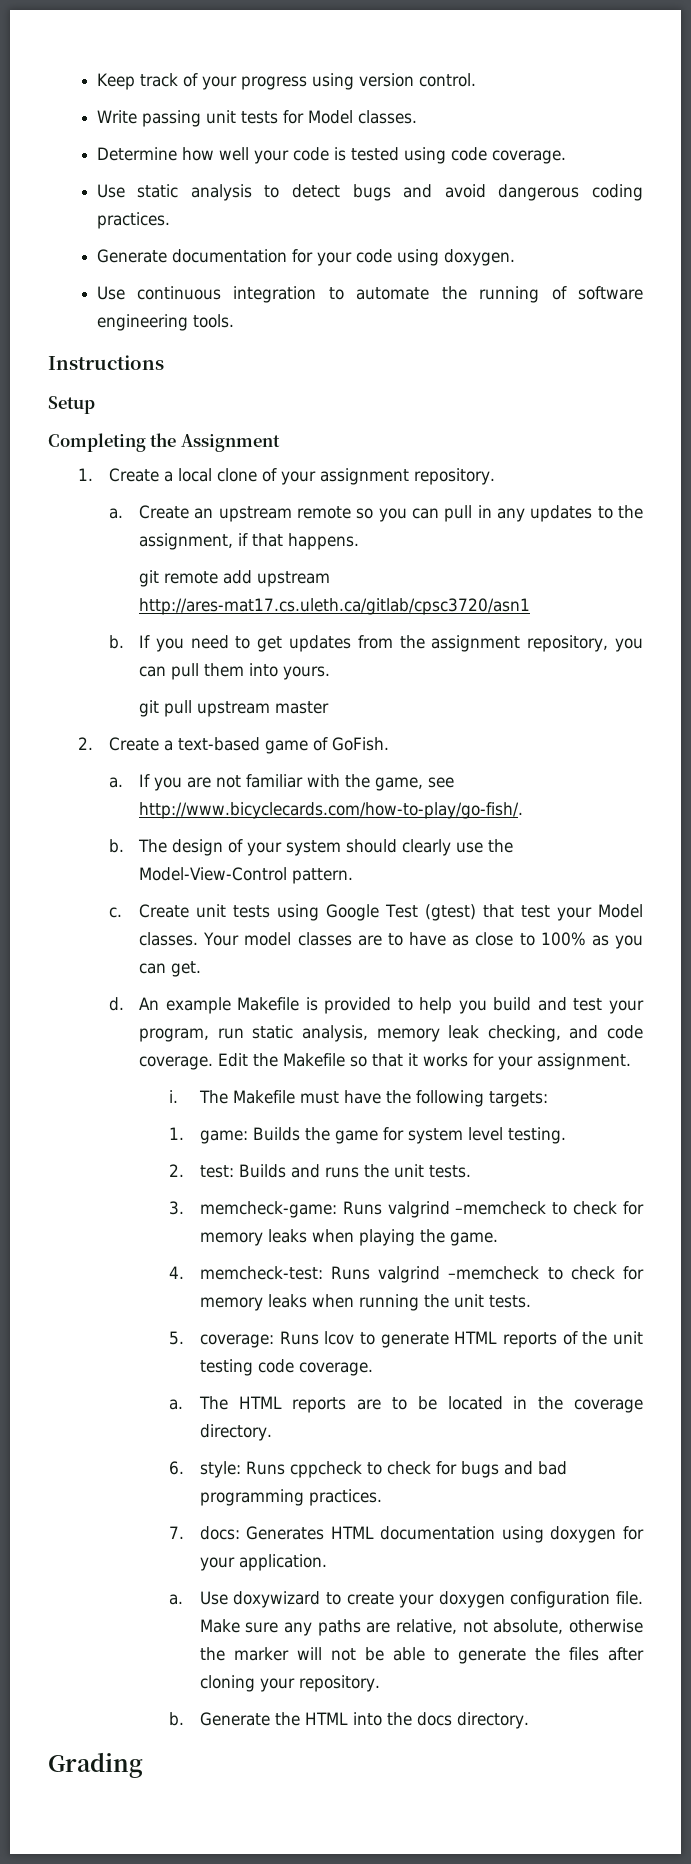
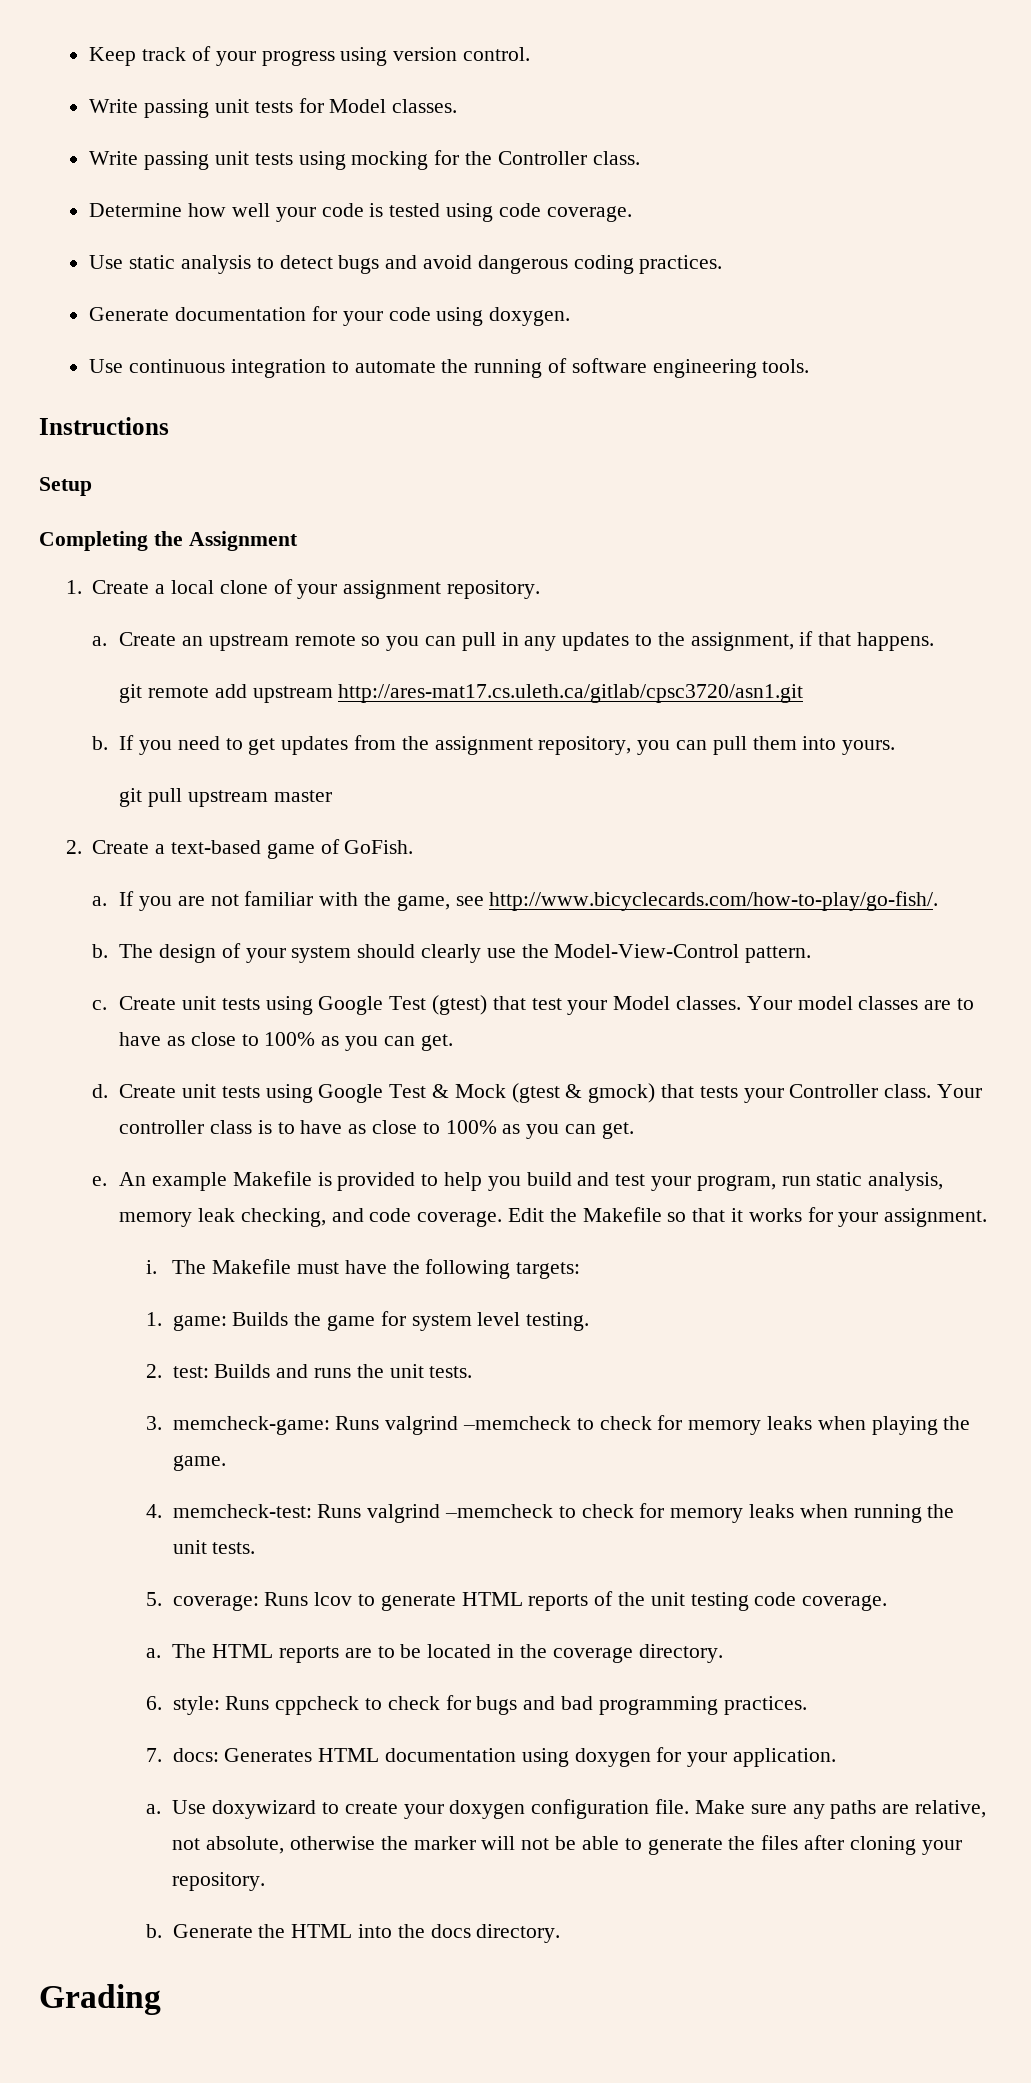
(417, 117) none -> [89,150,640,170] // Write passing unit tests using mocking for the Controller class.
[139,598,531,615] http://ares-mat17.cs.uleth.ca/gitlab/cpsc3720/asn1 -> [338,684,804,703] http://ares-mat17.cs.uleth.ca/gitlab/cpsc3720/asn1.git
(124, 1004) none -> [119,1083,983,1103] [119,1120,634,1139] [92,1176,108,1186] Create unit tests using Google Test & Mock (gtest & gmock) that tests your Controller class. Your controller class is to have as close to 100% as you can get. // e.

